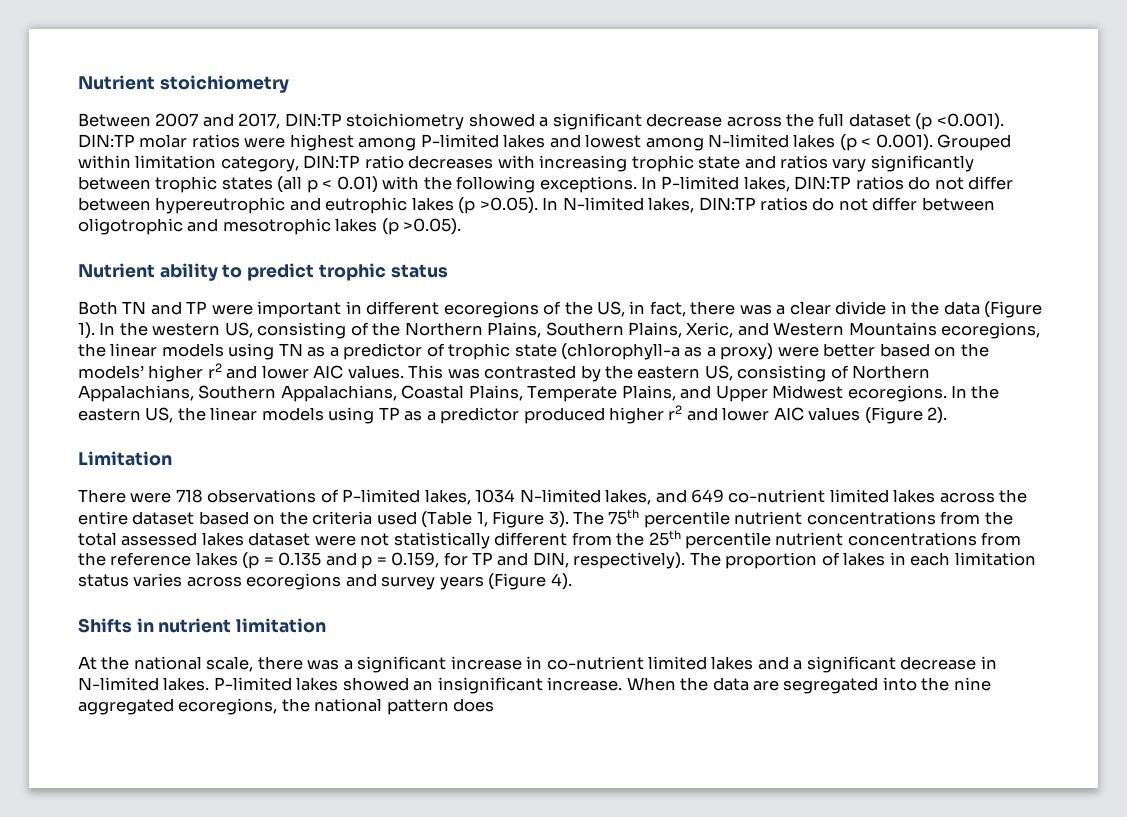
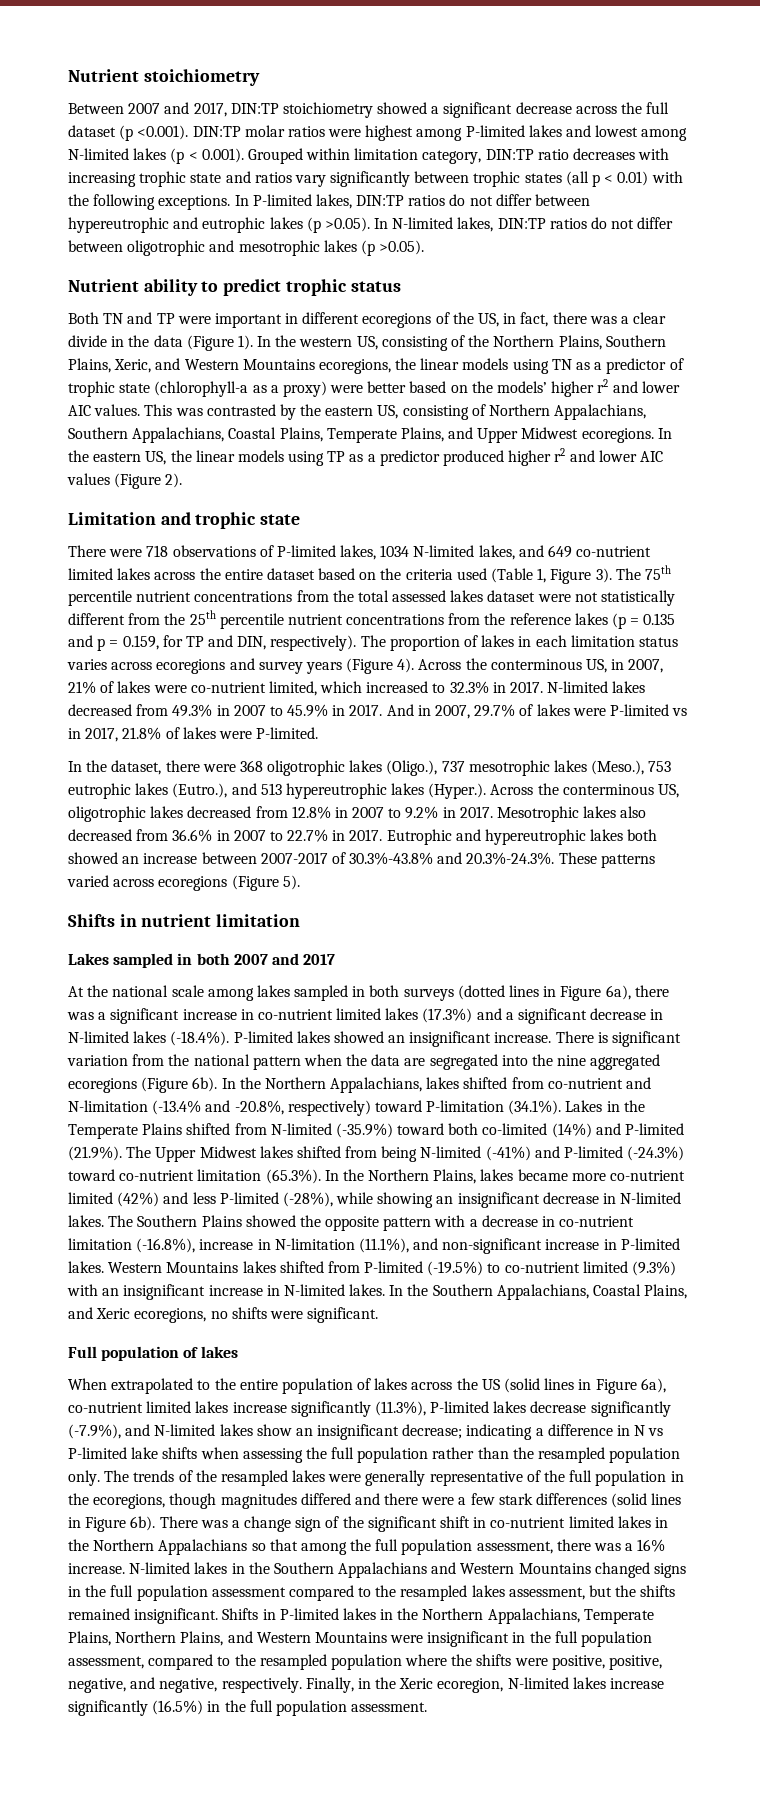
(172, 458) none -> [160,512,301,529] and trophic state
[78,618,327,633] [78,656,254,672] // Shifts in nutrient limitation // At the national scale, -> [418,658,664,673] [68,681,646,696] [68,704,688,719] [68,727,319,742] [68,760,672,776] [68,783,680,799] [68,806,647,822] [68,829,658,845] [68,852,655,868] [67,875,300,891] [68,914,301,927] [68,953,336,968] [68,985,631,1001] Across the conterminous US, in 2007, 21% of lakes were co-nutrient limited, which increased to 32.3% in 2017. N-limited lakes decreased from 49.3% in 2007 to 45.9% in 2017. And in 2007, 29.7% of lakes were P-limited vs in 2017, 21.8% of lakes were P-limited. // In the dataset, there were 368 oligotrophic lakes (Oligo.), 737 mesotrophic lakes (Meso.), 753 eutrophic lakes (Eutro.), and 513 hypereutrophic lakes (Hyper.). Across the conterminous US, oligotrophic lakes decreased from 12.8% in 2007 to 9.2% in 2017. Mesotrophic lakes also decreased from 36.6% in 2007 to 22.7% in 2017. Eutrophic and hypereutrophic lakes both showed an increase between 2007-2017 of 30.3%-43.8% and 20.3%-24.3%. These patterns varied across ecoregions (Figure 5). // Shifts in nutrient limitation // Lakes sampled in both 2007 and 2017 // At the national scale among lakes sampled in both surveys (dotted lines in Figure 6a),
(754, 663) none -> [422,1008,473,1023] (17.3%)
[163,677,210,691] lakes. -> [133,1031,230,1046] lakes (-18.4%).
[626,677,676,691] When -> [555,1031,682,1047] [67,1054,342,1070] There is significant variation from the national pattern when
[178,698,495,715] ecoregions, the national pattern does -> [68,1077,652,1093] [68,1100,645,1116] [68,1123,685,1139] [68,1146,685,1162] [68,1169,686,1184] [68,1192,682,1208] [68,1215,635,1231] [68,1238,680,1254] [68,1261,677,1276] [67,1284,688,1300] [68,1307,379,1323] [68,1346,238,1361] [68,1378,666,1394] [68,1401,671,1417] [68,1424,664,1440] [68,1447,681,1463] [68,1470,684,1486] [68,1493,682,1509] [68,1516,668,1532] [68,1539,666,1555] [68,1562,687,1578] [68,1585,676,1601] [68,1608,654,1624] [68,1631,653,1647] [68,1654,663,1670] [68,1677,665,1693] [68,1700,428,1716] ecoregions (Figure 6b). In the Northern Appalachians, lakes shifted from co-nutrient and N-limitation (-13.4% and -20.8%, respectively) toward P-limitation (34.1%). Lakes in the Temperate Plains shifted from N-limited (-35.9%) toward both co-limited (14%) and P-limited (21.9%). The Upper Midwest lakes shifted from being N-limited (-41%) and P-limited (-24.3%) toward co-nutrient limitation (65.3%). In the Northern Plains, lakes became more co-nutrient limited (42%) and less P-limited (-28%), while showing an insignificant decrease in N-limited lakes. The Southern Plains showed the opposite pattern with a decrease in co-nutrient limitation (-16.8%), increase in N-limitation (11.1%), and non-significant increase in P-limited lakes. Western Mountains lakes shifted from P-limited (-19.5%) to co-nutrient limited (9.3%) with an insignificant increase in N-limited lakes. In the Southern Appalachians, Coastal Plains, and Xeric ecoregions, no shifts were significant. // Full population of lakes // When extrapolated to the entire population of lakes across the US (solid lines in Figure 6a), co-nutrient limited lakes increase significantly (11.3%), P-limited lakes decrease significantly (-7.9%), and N-limited lakes show an insignificant decrease; indicating a difference in N vs P-limited lake shifts when assessing the full population rather than the resampled population only. The trends of the resampled lakes were generally representative of the full population in the ecoregions, though magnitudes differed and there were a few stark differences (solid lines in Figure 6b). There was a change sign of the significant shift in co-nutrient limited lakes in the Northern Appalachians so that among the full population assessment, there was a 16% increase. N-limited lakes in the Southern Appalachians and Western Mountains changed signs in the full population assessment compared to the resampled lakes assessment, but the shifts remained insignificant. Shifts in P-limited lakes in the Northern Appalachians, Temperate Plains, Northern Plains, and Western Mountains were insignificant in the full population assessment, compared to the resampled population where the shifts were positive, positive, negative, and negative, respectively. Finally, in the Xeric ecoregion, N-limited lakes increase significantly (16.5%) in the full population assessment.

